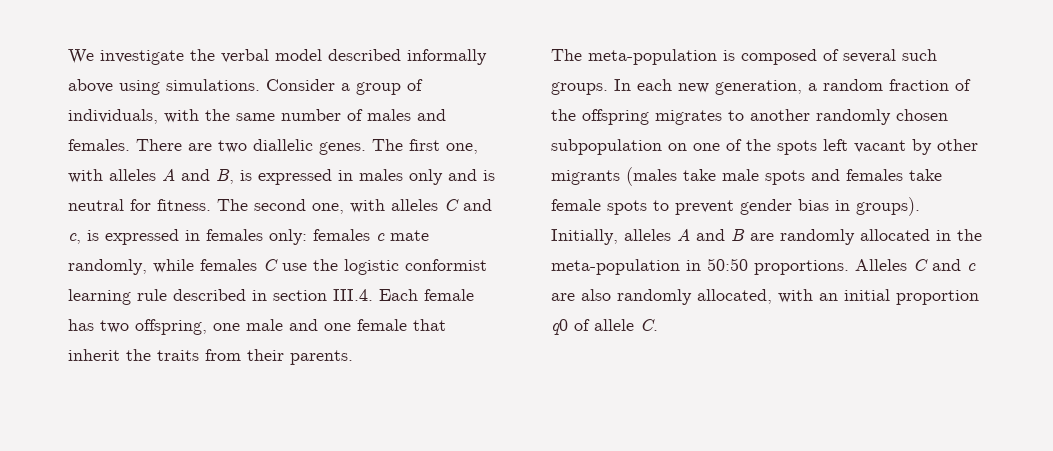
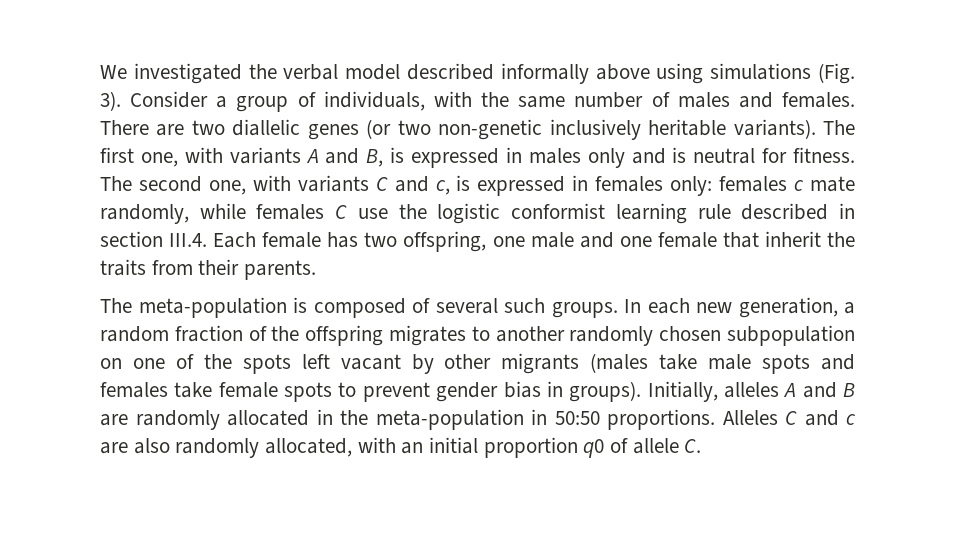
[100,50,184,65] investigate -> [133,63,242,84] investigated
[166,79,260,91] simulations. -> [710,63,855,84] [100,91,121,111] simulations (Fig. 3).
[319,142,366,155] genes. -> [307,119,816,140] genes (or two non-genetic inclusively heritable variants).
[109,169,156,181] alleles -> [229,147,301,164] variants
[391,199,438,211] alleles -> [297,175,369,192] variants

